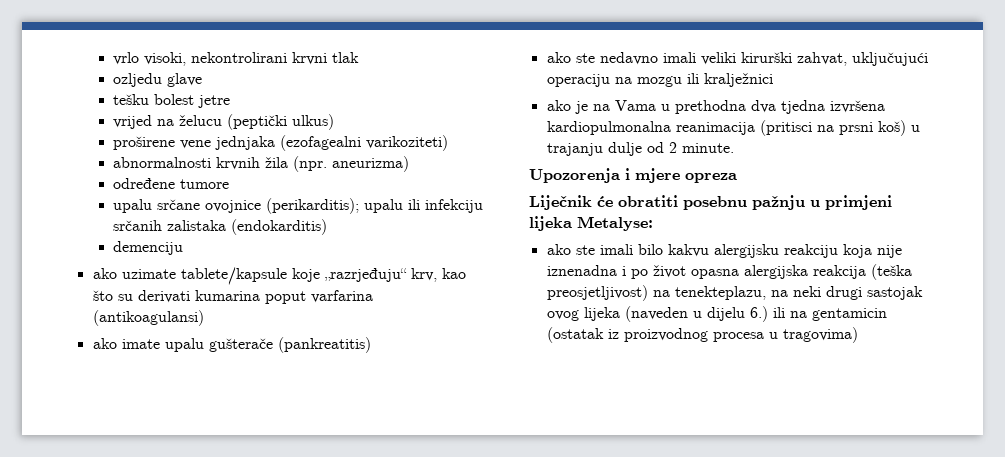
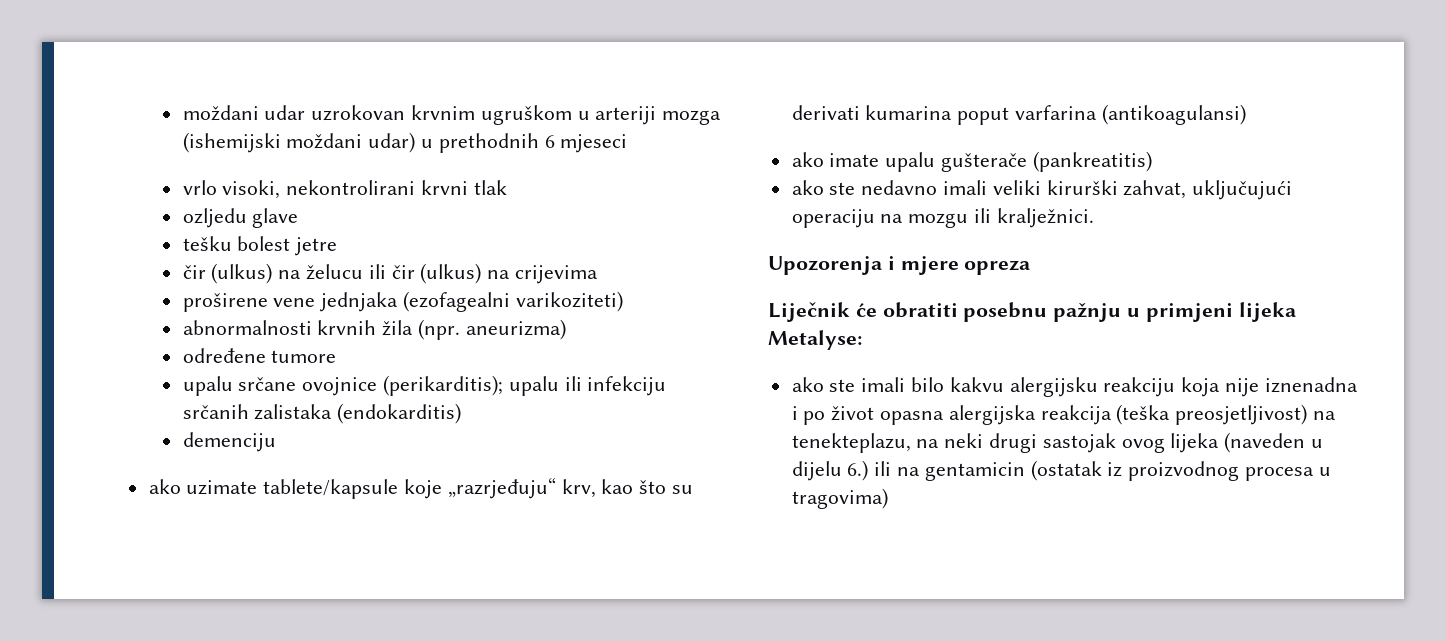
(113, 58) none -> [182,105,722,125] [182,132,628,153] moždani udar uzrokovan krvnim ugruškom u arteriji mozga (ishemijski moždani udar) u prethodnih 6 mjeseci //
[113,114,335,130] vrijed na želucu (peptički ulkus) -> [182,263,599,284] čir (ulkus) na želucu ili čir (ulkus) na crijevima
[703,73,773,87] [546,100,885,114] [546,120,920,136] [546,142,734,156] kralježnici // ako je na Vama u prethodna dva tjedna izvršena kardiopulmonalna reanimacija (pritisci na prsni koš) u trajanju dulje od 2 minute. -> [996,208,1094,228] kralježnici.

